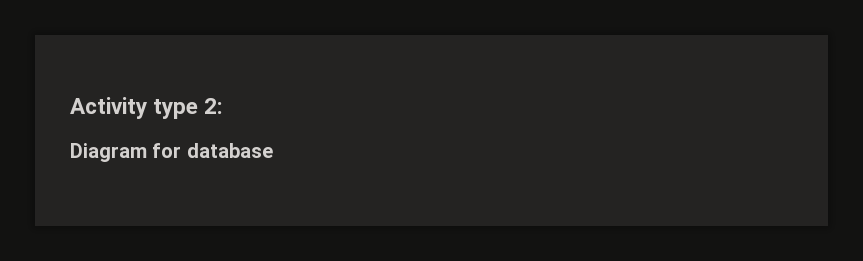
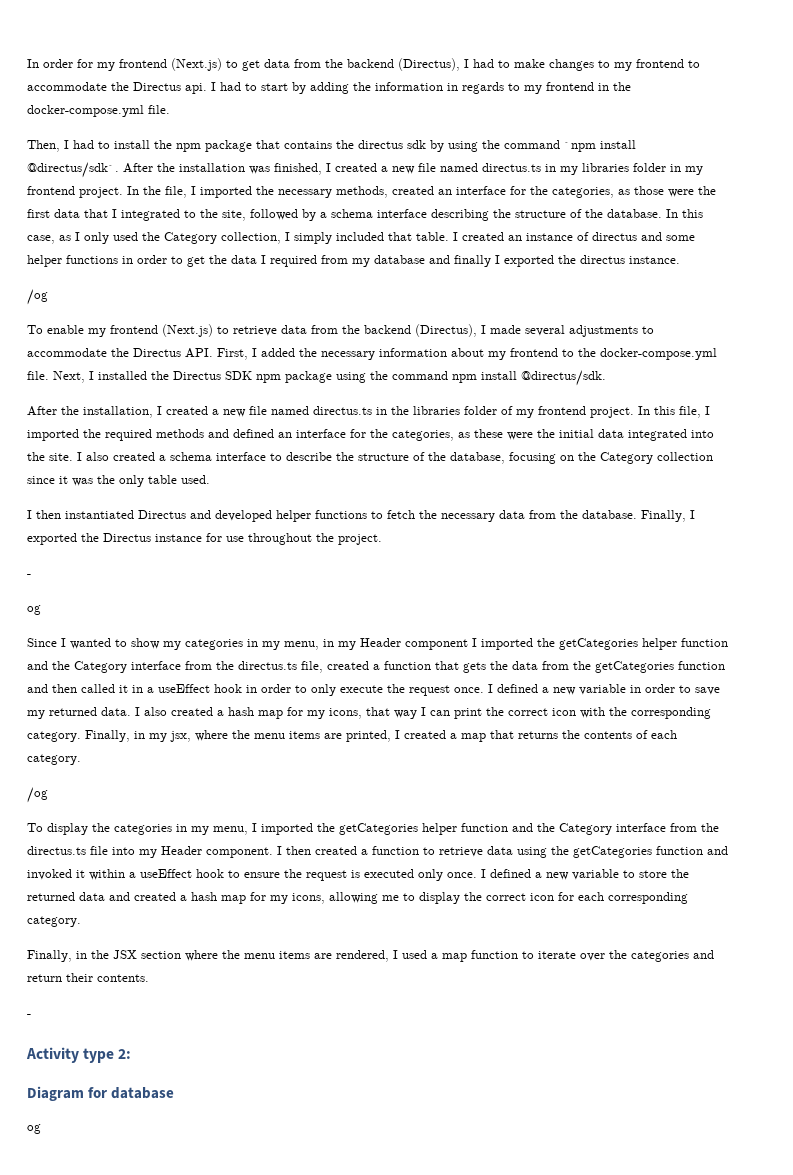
(70, 108) none -> [27,58,700,71] [27,82,631,94] [27,105,170,117] [27,140,636,152] [27,162,703,178] [27,186,716,198] [27,209,703,221] [27,232,695,244] [27,255,680,267] [27,289,48,305] [27,324,654,337] [27,348,717,360] [27,370,606,386] [27,406,710,418] [27,429,714,441] [27,452,713,464] [27,475,210,487] [27,510,695,522] [27,533,382,545] [27,574,31,577] [27,605,41,615] [27,638,728,650] [27,661,725,673] [27,684,720,696] [27,707,711,719] [27,730,677,742] [27,754,81,765] [27,787,48,803] [27,823,719,835] [27,846,728,858] [27,869,689,881] [27,892,688,904] [27,916,81,927] [27,950,714,962] [27,973,149,982] [27,1014,31,1017] In order for my frontend (Next.js) to get data from the backend (Directus), I had to make changes to my frontend to accommodate the Directus api. I had to start by adding the information in regards to my frontend in the docker-compose.yml file. // Then, I had to install the npm package that contains the directus sdk by using the command `npm install @directus/sdk`. After the installation was finished, I created a new file named directus.ts in my libraries folder in my frontend project. In the file, I imported the necessary methods, created an interface for the categories, as those were the first data that I integrated to the site, followed by a schema interface describing the structure of the database. In this case, as I only used the Category collection, I simply included that table. I created an instance of directus and some helper functions in order to get the data I required from my database and finally I exported the directus instance. // /og // To enable my frontend (Next.js) to retrieve data from the backend (Directus), I made several adjustments to accommodate the Directus API. First, I added the necessary information about my frontend to the docker-compose.yml file. Next, I installed the Directus SDK npm package using the command npm install @directus/sdk. // After the installation, I created a new file named directus.ts in the libraries folder of my frontend project. In this file, I imported the required methods and defined an interface for the categories, as these were the initial data integrated into the site. I also created a schema interface to describe the structure of the database, focusing on the Category collection since it was the only table used. // I then instantiated Directus and developed helper functions to fetch the necessary data from the database. Finally, I exported the Directus instance for use throughout the project. // - // og // Since I wanted to show my categories in my menu, in my Header component I imported the getCategories helper function and the Category interface from the directus.ts file, created a function that gets the data from the getCategories function and then called it in a useEffect hook in order to only execute the request once. I defined a new variable in order to save my returned data. I also created a hash map for my icons, that way I can print the correct icon with the corresponding category. Finally, in my jsx, where the menu items are printed, I created a map that returns the contents of each category. // /og // To display the categories in my menu, I imported the getCategories helper function and the Category interface from the directus.ts file into my Header component. I then created a function to retrieve data using the getCategories function and invoked it within a useEffect hook to ensure the request is executed only once. I defined a new variable to store the returned data and created a hash map for my icons, allowing me to display the correct icon for each corresponding category. // Finally, in the JSX section where the menu items are rendered, I used a map function to iterate over the categories and return their contents. // - //
(273, 150) none -> [27,1124,41,1134] // og

